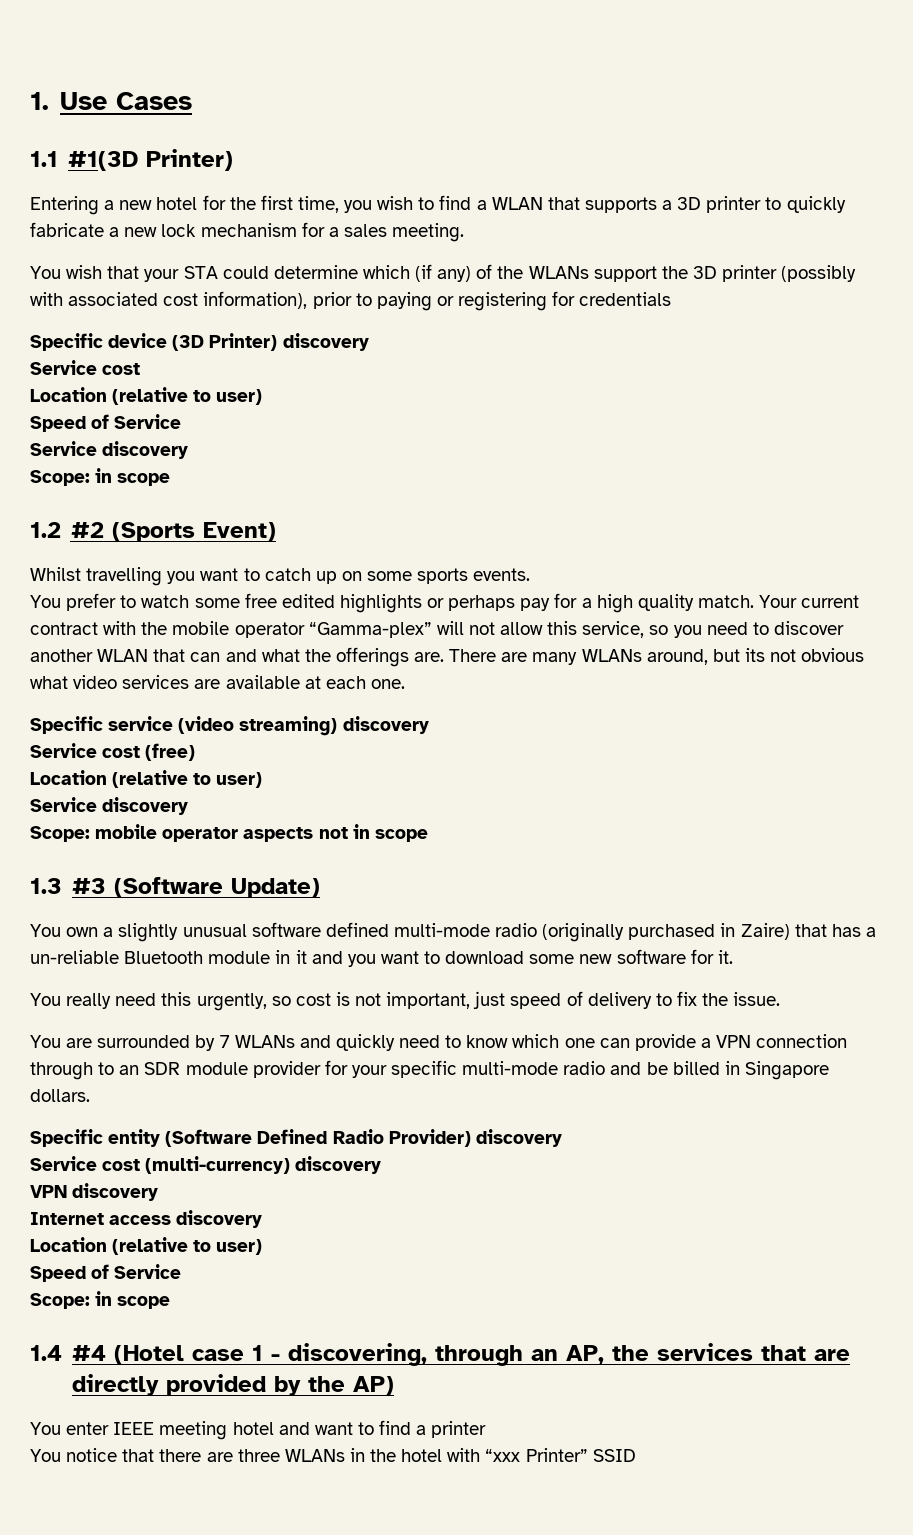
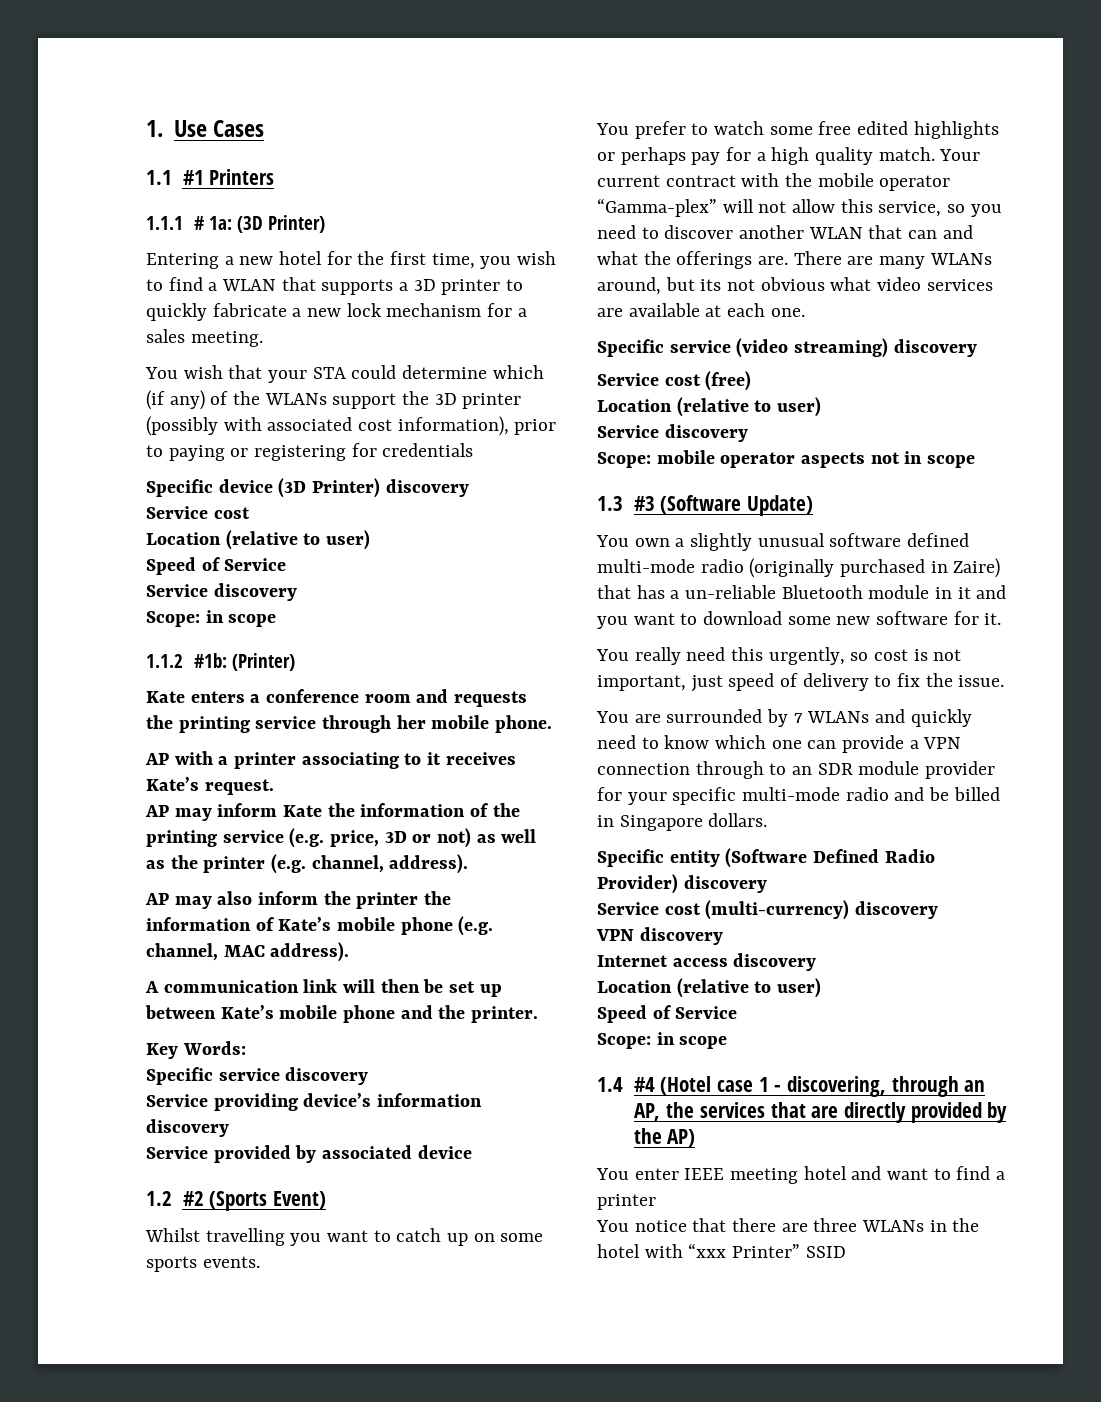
[67,151,138,171] #1(3D -> [182,169,275,185] [146,216,263,233] #1 Printers // 1.1.1 # 1a: (3D
(171, 479) none -> [146,653,295,671] [146,689,528,707] [146,715,553,733] [145,751,516,769] [146,777,274,795] [145,803,520,821] [146,828,537,848] [146,854,469,874] [145,891,452,909] [146,916,494,936] [146,942,350,962] [145,979,502,997] [145,1005,539,1023] [146,1041,246,1059] [146,1067,369,1085] [146,1093,483,1111] [146,1119,229,1137] [146,1145,472,1163] // 1.1.2 #1b: (Printer) // Kate enters a conference room and requests the printing service through her mobile phone. // AP with a printer associating to it receives Kate’s request. // AP may inform Kate the information of the printing service (e.g. price, 3D or not) as well as the printer (e.g. channel, address). // AP may also inform the printer the information of Kate’s mobile phone (e.g. channel, MAC address). // A communication link will then be set up between Kate’s mobile phone and the printer. // Key Words: // Specific service discovery // Service providing device’s information discovery // Service provided by associated device

